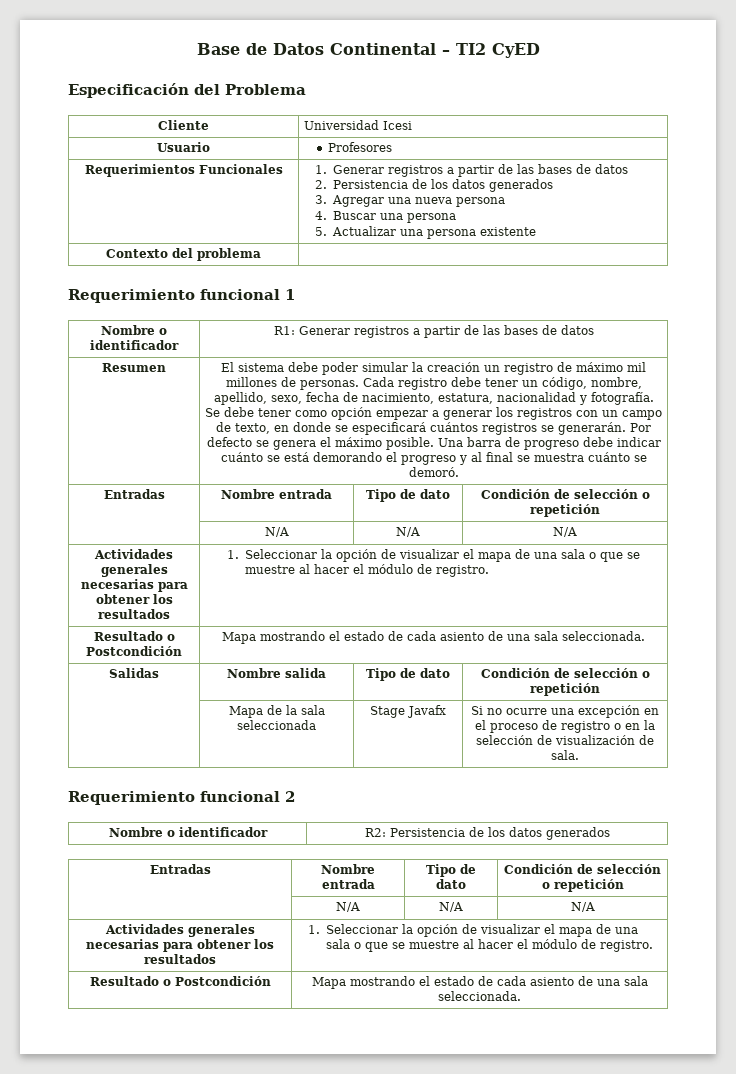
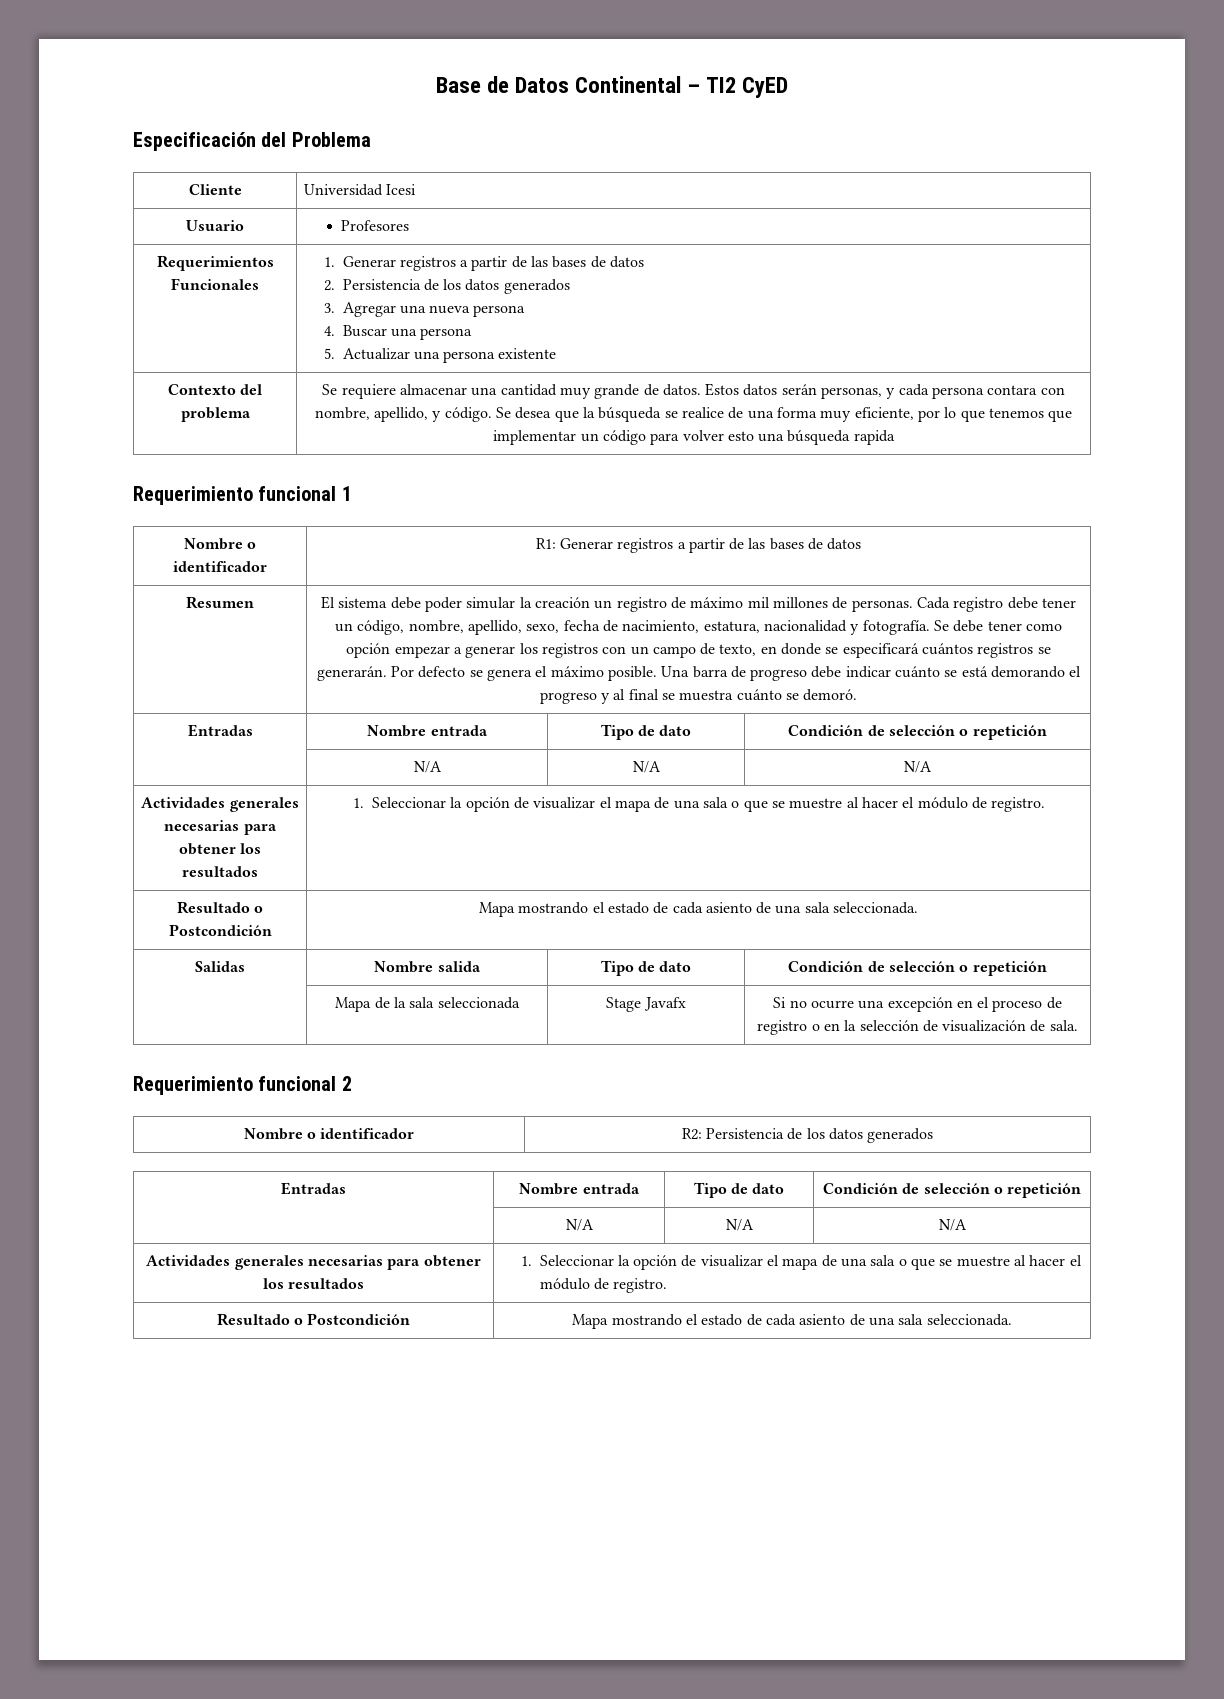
(261, 254) none -> [322,383,1065,399] [314,407,1073,422] [493,430,895,445] Se requiere almacenar una cantidad muy grande de datos. Estos datos serán personas, y cada persona contara con nombre, apellido, y código. Se desea que la búsqueda se realice de una forma muy eficiente, por lo que tenemos que implementar un código para volver esto una búsqueda rapida

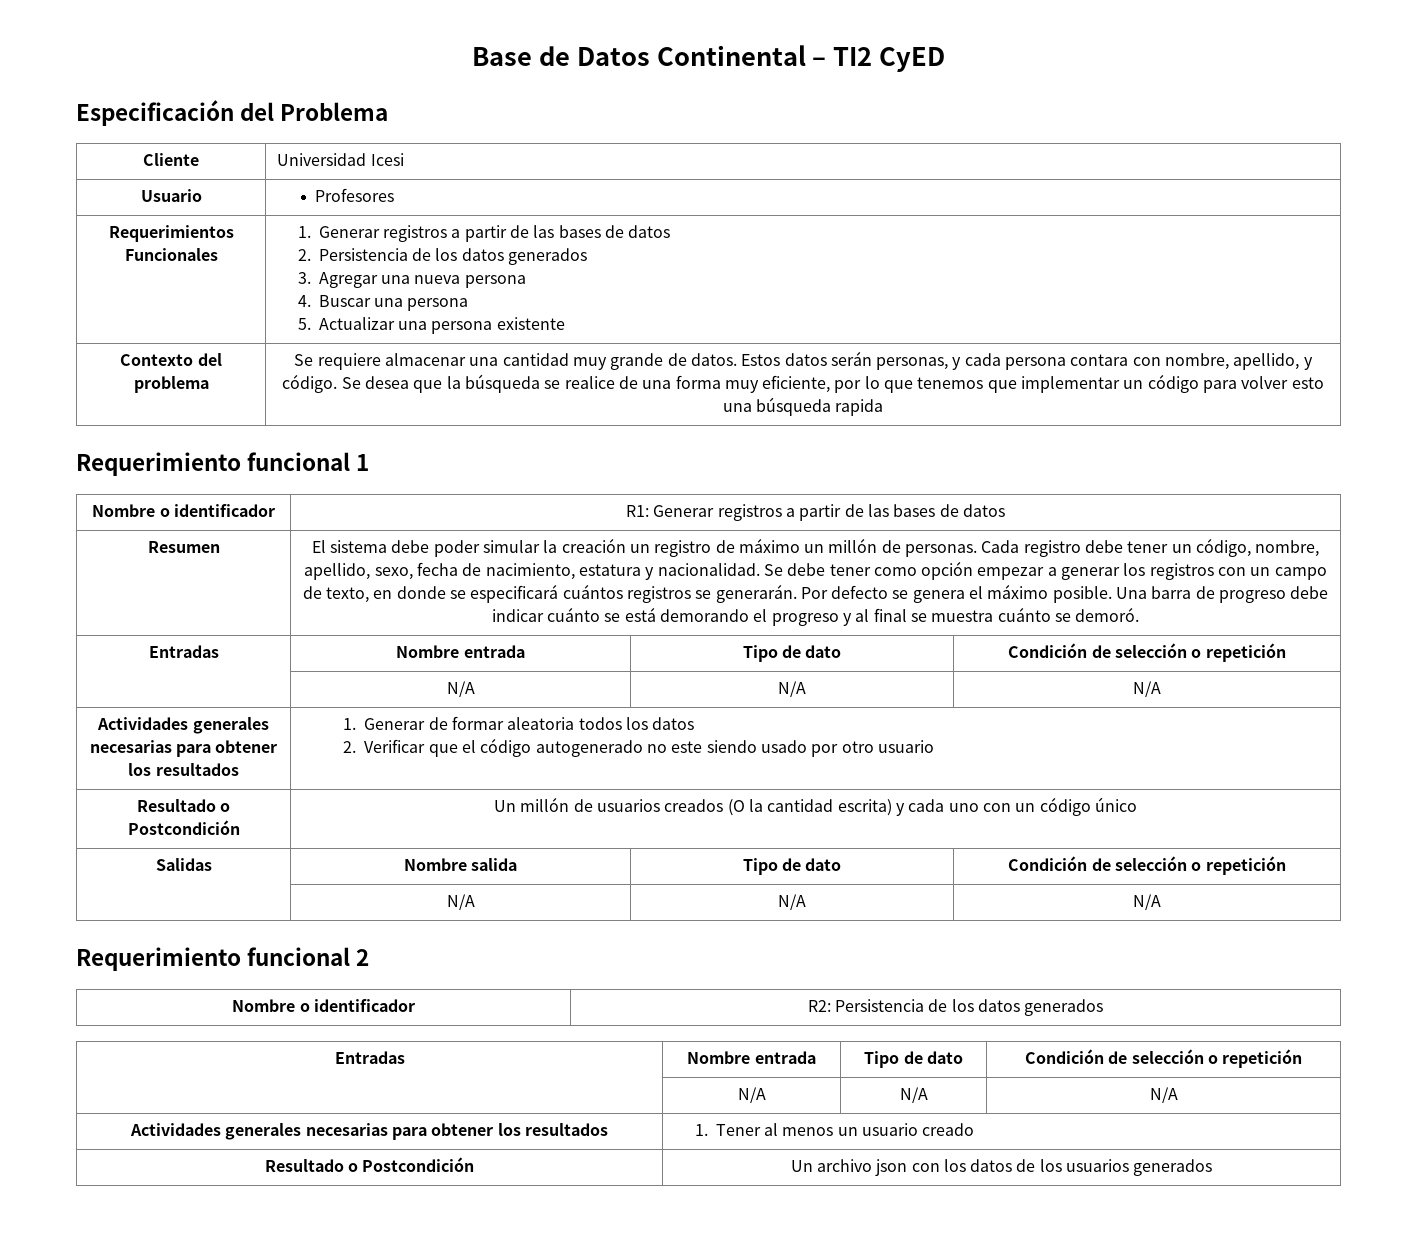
[747,597,828,608] mil millones -> [804,538,878,553] un millón
[703,620,930,635] estatura, nacionalidad y fotografía. -> [578,563,760,580] estatura y nacionalidad.
[372,797,1046,812] [176,901,264,914] [168,924,272,936] [478,902,919,917] Seleccionar la opción de visualizar el mapa de una sala o que se muestre al hacer el módulo de registro. // Resultado o Postcondición | Mapa mostrando el estado de cada asiento de una sala seleccionada. -> [364,716,695,730] [343,738,934,757] [136,799,231,812] [127,820,240,835] [494,797,1137,816] Generar de formar aleatoria todos los datos // 2. Verificar que el código autogenerado no este siendo usado por otro usuario // Resultado o Postcondición | Un millón de usuarios creados (O la cantidad escrita) y cada uno con un código único
[335,997,520,1012] [606,997,686,1012] [773,997,1062,1012] [757,1020,1078,1035] Mapa de la sala seleccionada | Stage Javafx | Si no ocurre una excepción en el proceso de registro o en la selección de visualización de sala. -> [446,894,475,910] [778,894,806,910] [1133,894,1162,910] N/A | N/A | N/A
[539,1255,1082,1270] [539,1278,668,1293] [216,1313,411,1326] [572,1314,1012,1329] Seleccionar la opción de visualizar el mapa de una sala o que se muestre al hacer el módulo de registro. // Resultado o Postcondición | Mapa mostrando el estado de cada asiento de una sala seleccionada. -> [715,1123,975,1136] [264,1157,475,1172] [790,1159,1213,1176] Tener al menos un usuario creado // Resultado o Postcondición | Un archivo json con los datos de los usuarios generados

